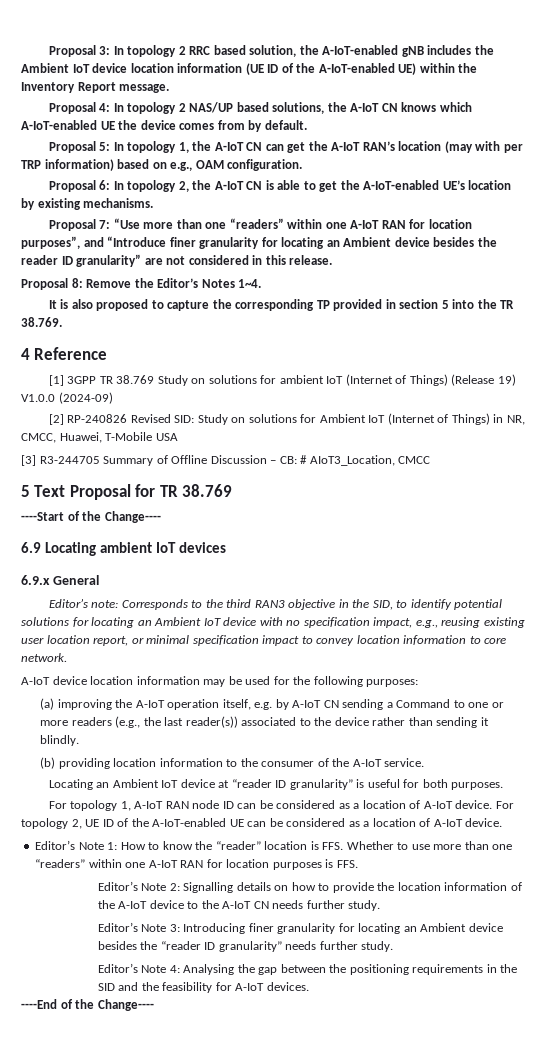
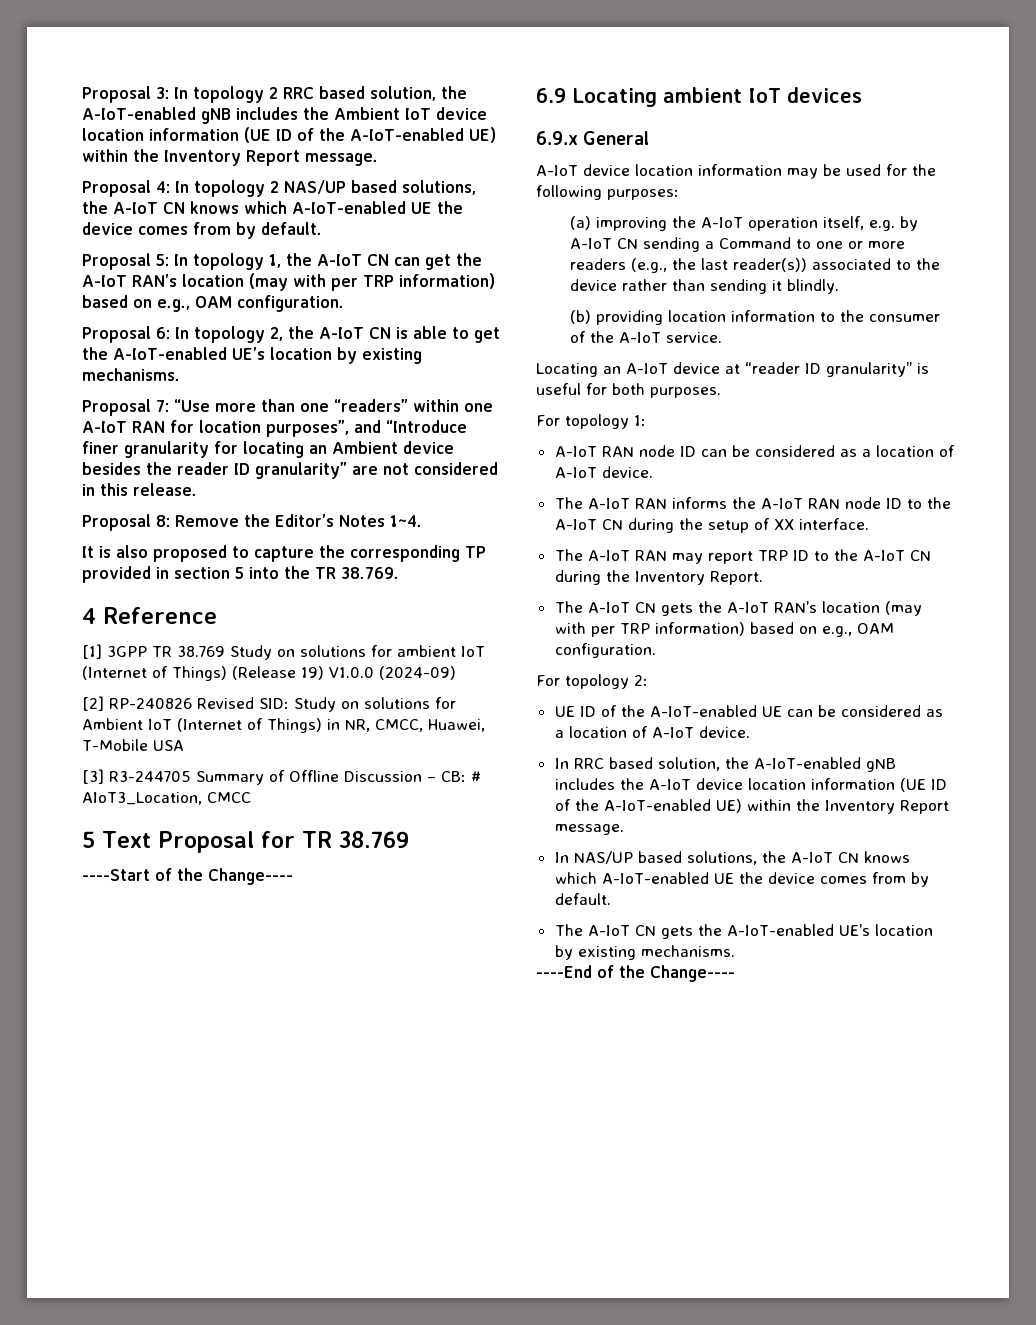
[48,598,503,610] [21,617,525,628] [21,635,507,646] [21,653,67,662] // Editor’s note: Corresponds to the third RAN3 objective in the SID, to identify potential solutions for locating an Ambient IoT device with no specification impact, e.g., reusing existing user location report, or minimal specification impact to convey location information to core network. -> (650, 138) none
[112,779,179,788] Ambient IoT -> [626,363,668,374] A-IoT
[120,801,131,811] 1, -> [634,415,646,426] 1: //
[495,801,514,809] [21,818,82,829] For topology 2, -> [554,497,951,509] [554,518,869,533] [554,549,931,564] [554,570,763,585] [554,601,922,616] [554,622,894,637] [554,643,656,658] [536,674,648,689] // The A-IoT RAN informs the A-IoT RAN node ID to the A-IoT CN during the setup of XX interface. // The A-IoT RAN may report TRP ID to the A-IoT CN during the Inventory Report. // The A-IoT CN gets the A-IoT RAN’s location (may with per TRP information) based on e.g., OAM configuration. // For topology 2: //
[35,840,513,850] [35,859,358,870] [97,881,522,893] [97,900,381,911] [97,922,503,934] [97,941,394,952] [97,963,518,975] [97,982,309,993] Editor’s Note 1: How to know the “reader” location is FFS. Whether to use more than one “readers” within one A-IoT RAN for location purposes is FFS. // Editor’s Note 2: Signalling details on how to provide the location information of the A-IoT device to the A-IoT CN needs further study. // Editor’s Note 3: Introducing finer granularity for locating an Ambient device besides the “reader ID granularity” needs further study. // Editor’s Note 4: Analysing the gap between the positioning requirements in the SID and the feasibility for A-IoT devices. -> [554,757,896,772] [554,778,947,792] [554,799,949,814] [554,824,624,835] [554,851,910,865] [554,872,929,887] [554,893,611,905] [554,924,933,939] [554,945,735,960] In RRC based solution, the A-IoT-enabled gNB includes the A-IoT device location information (UE ID of the A-IoT-enabled UE) within the Inventory Report message. // In NAS/UP based solutions, the A-IoT CN knows which A-IoT-enabled UE the device comes from by default. // The A-IoT CN gets the A-IoT-enabled UE’s location by existing mechanisms.

